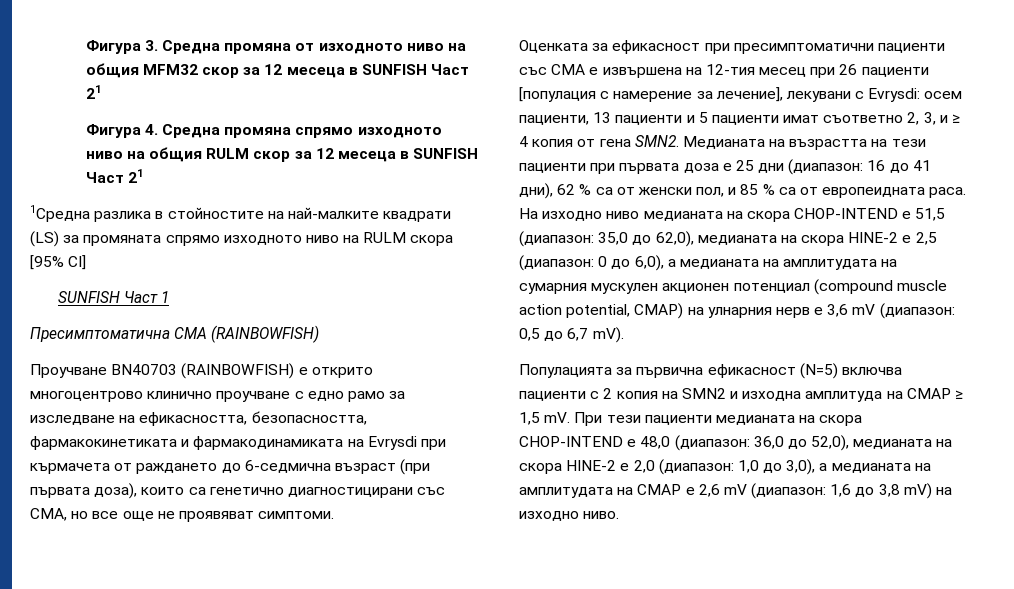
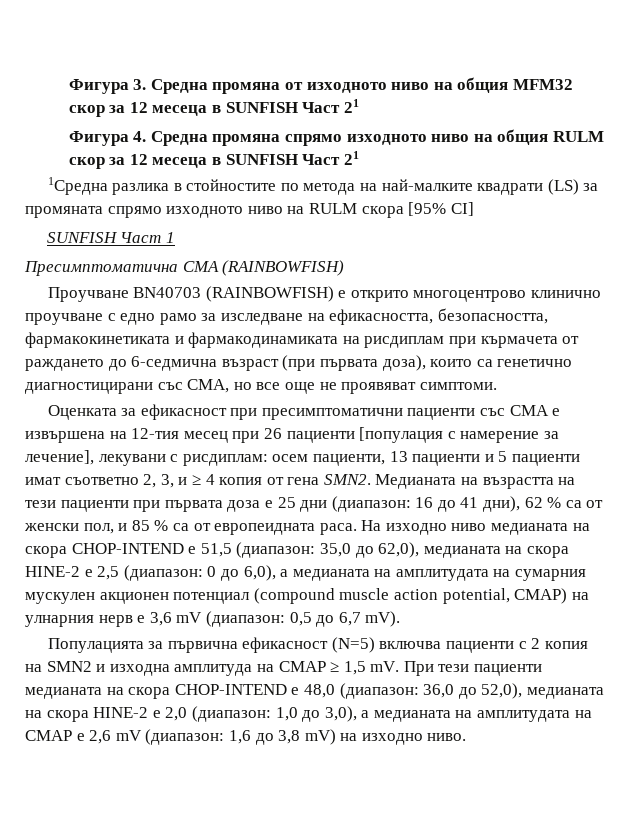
(264, 213) none -> [280,183,356,195] по метода
[367,436,417,450] Evrysdi -> [364,336,445,348] рисдиплам
[868,88,921,102] Evrysdi: -> [182,454,268,466] рисдиплам:

